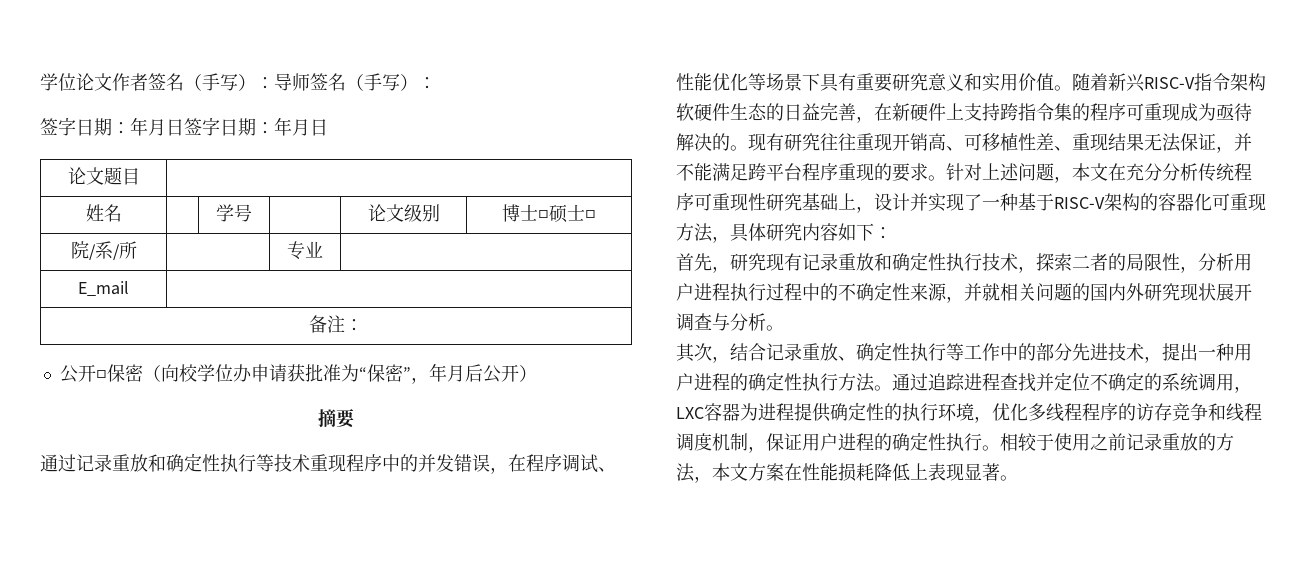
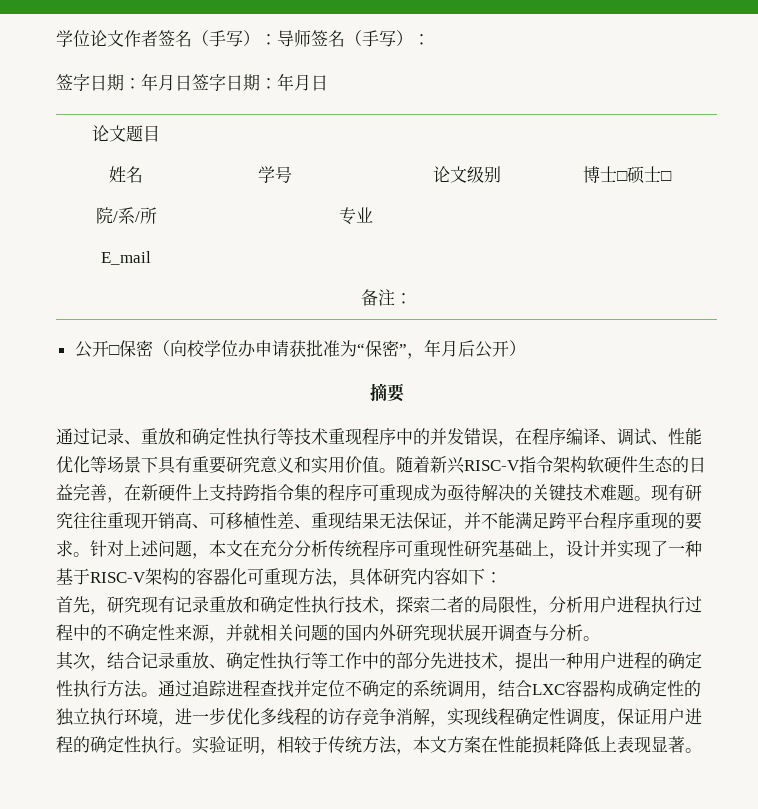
(112, 463) none -> [124,440,141,445] 、
(562, 463) none -> [566,428,617,445] 编译、
(730, 142) none -> [532,484,634,501] 关键技术难题
(1252, 389) none -> [498,680,532,697] 结合
[740,403,831,422] 为进程提供 -> [599,680,633,697] 构成
(902, 412) none -> [56,708,90,726] 独立
(992, 419) none -> [175,707,226,725] 进一步
[1082,403,1118,421] 程序 -> (311, 716) none
[1208,403,1262,422] [676,433,748,451] 和线程调度机制 -> [396,708,600,727] 消解，实现线程确定性调度
[1000,433,1216,451] 相较于使用之前记录重放的 -> [192,736,362,755] 实验证明，相较于传统

